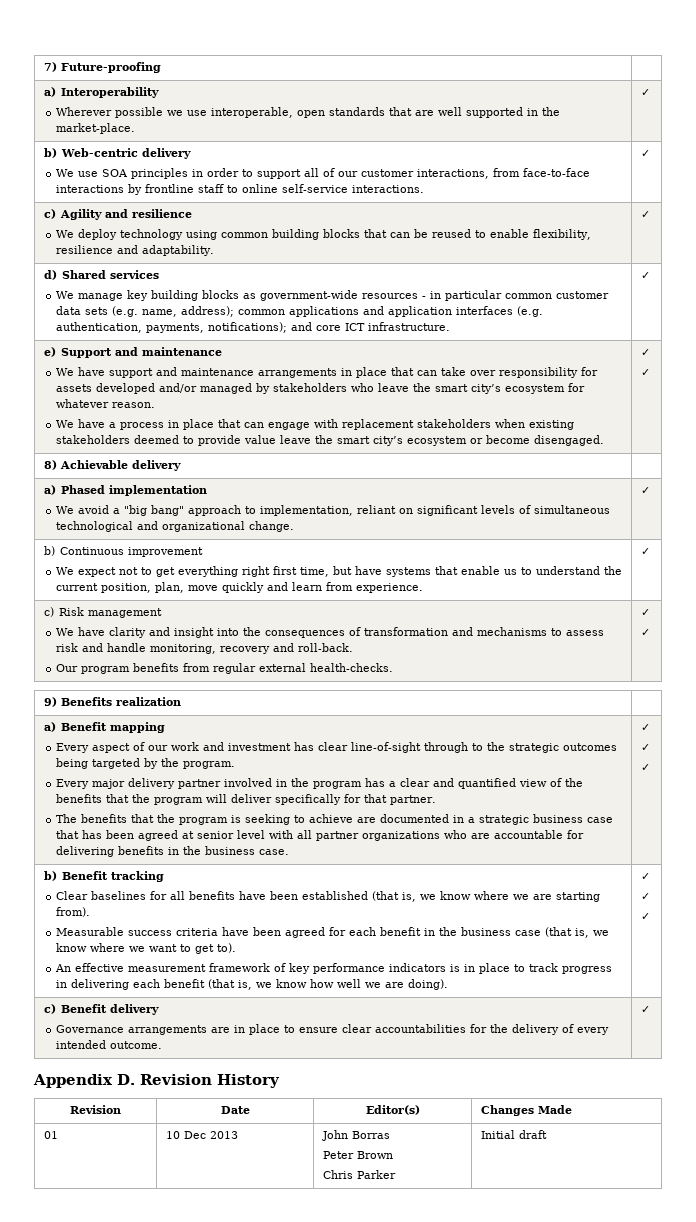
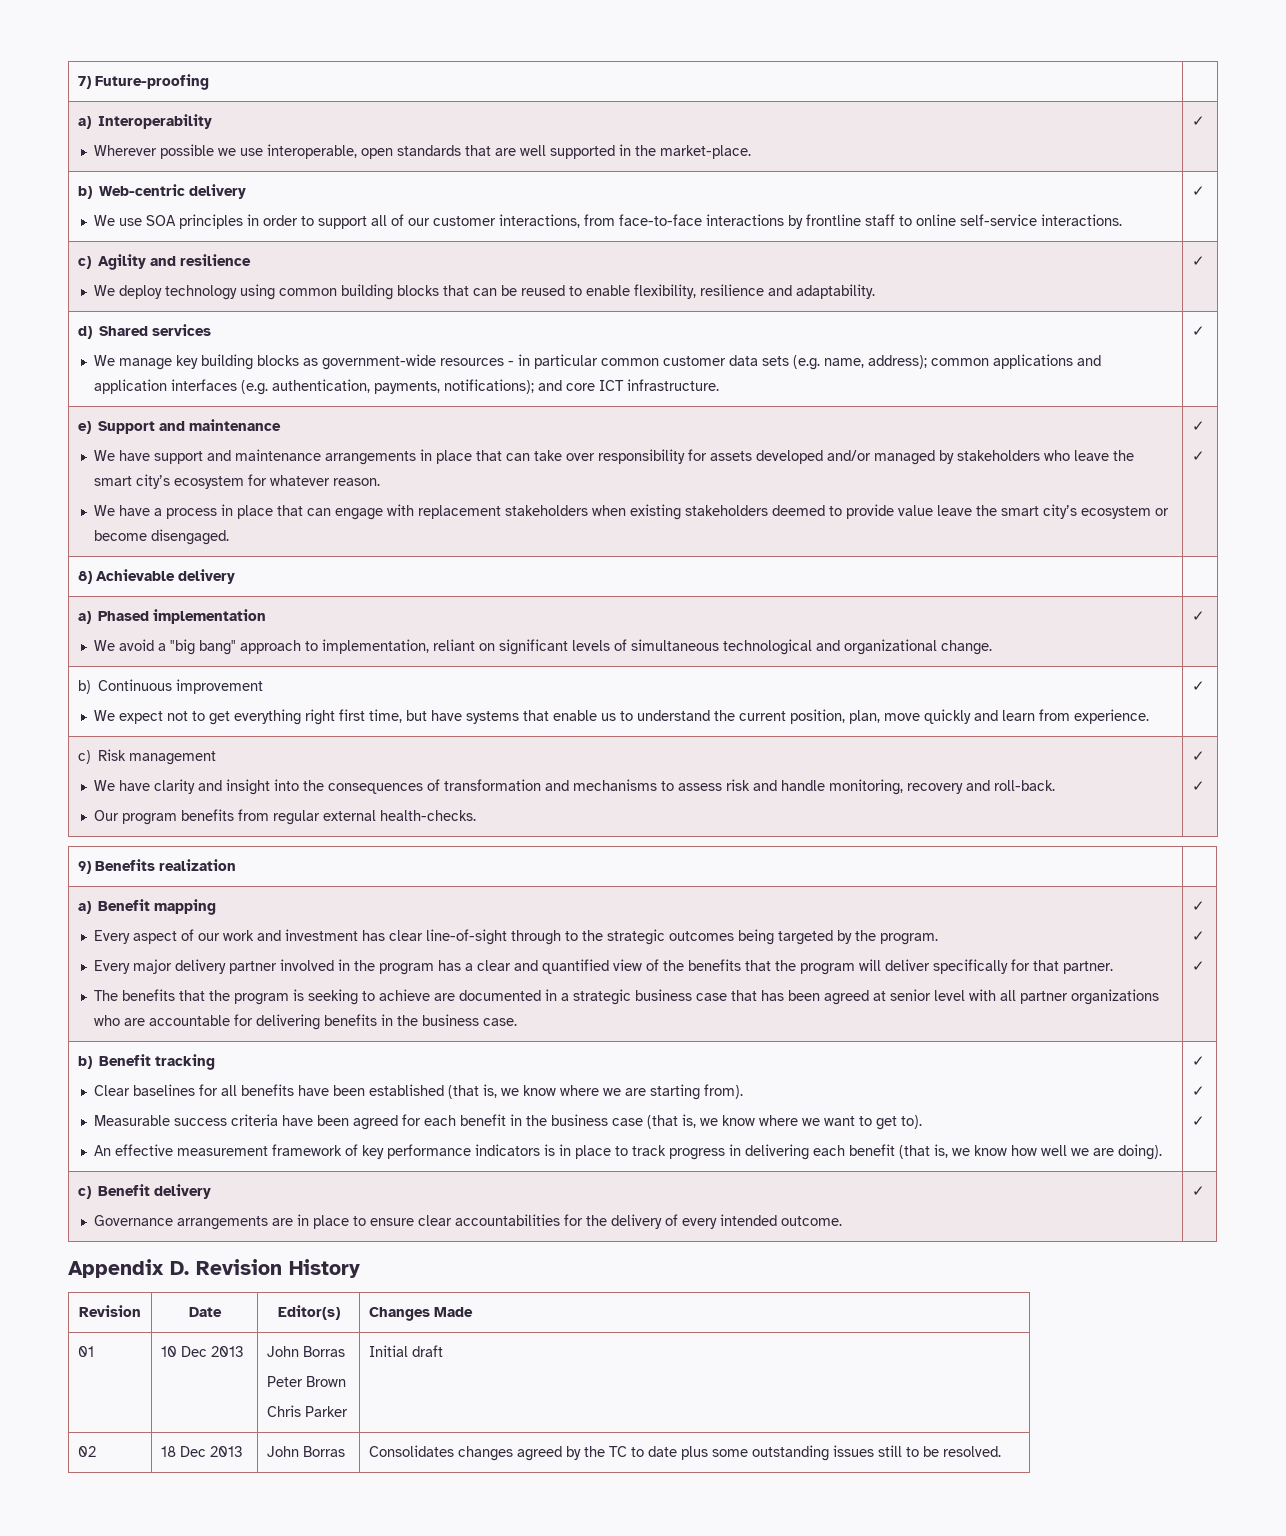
(547, 1134) none -> [78,1446,97,1457] [161,1446,244,1457] [267,1446,346,1457] [369,1445,1002,1461] // 02 | 18 Dec 2013 | John Borras | Consolidates changes agreed by the TC to date plus some outstanding issues still to be resolved.

